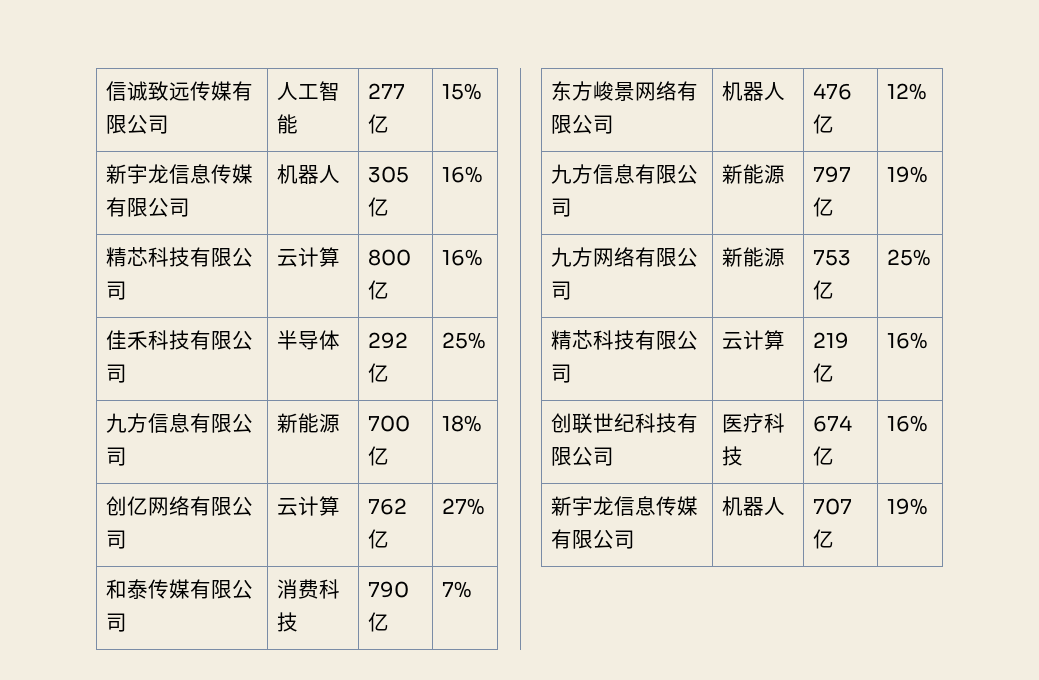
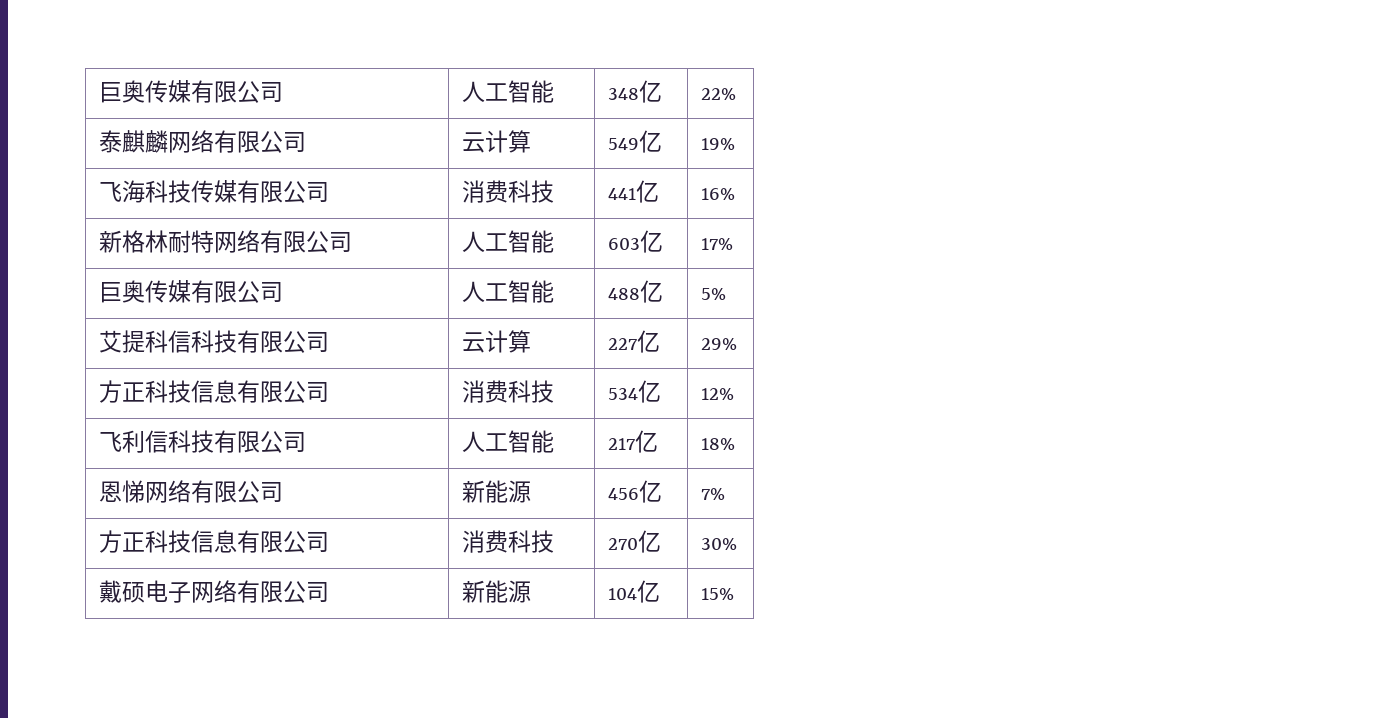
[106,81,254,101] [106,114,170,134] [277,81,341,101] [277,114,299,134] [368,83,406,99] [368,114,390,134] [442,83,482,100] [106,164,254,184] [106,197,191,217] [277,164,341,184] [368,166,410,183] [368,197,390,217] [442,166,483,183] [106,247,254,267] [106,281,128,300] [277,247,341,267] [368,249,412,266] [368,280,390,300] [442,249,483,266] [106,330,254,350] [106,364,128,383] [277,330,341,350] [368,332,409,349] [368,363,390,383] [442,332,486,349] [106,413,254,433] [106,447,128,466] [277,413,341,433] [368,415,411,432] [368,446,390,466] [442,415,482,432] [106,496,149,516] 信诚致远传媒有限公司 | 人工智能 | 277亿 | 15% // 新宇龙信息传媒有限公司 | 机器人 | 305亿 | 16% // 精芯科技有限公司 | 云计算 | 800亿 | 16% // 佳禾科技有限公司 | 半导体 | 292亿 | 25% // 九方信息有限公司 | 新能源 | 700亿 | 18% // 创亿 -> [99,80,284,103] [462,80,555,103] [608,80,663,103] [701,88,737,100] [99,130,169,153] 巨奥传媒有限公司 | 人工智能 | 348亿 | 22% // 泰麒麟
[368,498,408,515] [368,529,390,549] [442,498,485,515] [106,579,149,599] 762亿 | 27% // 和泰 -> [608,130,663,153] [701,138,736,150] [99,180,192,203] 549亿 | 19% // 飞海科技
[368,581,410,598] [368,612,390,632] [442,581,472,598] [551,81,699,101] [551,114,615,134] [722,81,786,101] [813,83,853,100] [813,114,835,134] [887,83,927,100] [551,164,699,184] [551,198,573,217] [722,164,786,184] [813,166,852,183] [813,197,835,217] [887,166,928,183] [551,247,699,267] [551,281,573,300] [722,247,786,267] [813,250,852,266] [813,280,835,300] [887,249,931,266] [551,330,699,350] [551,364,573,383] [722,330,786,350] [813,332,850,349] [813,363,835,383] [887,332,928,349] [551,413,699,434] [551,446,615,466] [722,413,786,433] [722,446,744,466] [813,415,853,432] [813,446,835,466] [887,415,928,432] [551,496,699,516] [551,529,636,549] [722,496,786,516] [813,498,853,515] [813,529,835,549] [887,498,928,515] 790亿 | 7% // 东方峻景网络有限公司 | 机器人 | 476亿 | 12% // 九方信息有限公司 | 新能源 | 797亿 | 19% // 九方网络有限公司 | 新能源 | 753亿 | 25% // 精芯科技有限公司 | 云计算 | 219亿 | 16% // 创联世纪科技有限公司 | 医疗科技 | 674亿 | 16% // 新宇龙信息传媒有限公司 | 机器人 | 707亿 | 19% -> [608,180,660,203] [701,188,736,200] [99,230,353,253] [462,230,555,253] [608,230,664,253] [701,238,734,250] [99,280,284,303] [462,280,555,303] [608,280,664,303] [701,288,727,300] [99,330,330,353] [462,330,532,353] [608,330,661,353] [701,338,738,350] [99,380,330,403] [462,380,555,403] [608,380,662,403] [701,388,735,400] [99,430,307,453] [462,430,555,453] [608,430,659,453] [701,438,736,450] [99,480,284,503] [462,480,532,503] [608,480,663,503] [701,488,726,500] [99,530,330,553] [462,530,555,553] [608,530,662,553] [701,538,738,550] [99,580,330,603] [462,580,532,603] [608,580,661,603] [701,588,735,600] 441亿 | 16% // 新格林耐特网络有限公司 | 人工智能 | 603亿 | 17% // 巨奥传媒有限公司 | 人工智能 | 488亿 | 5% // 艾提科信科技有限公司 | 云计算 | 227亿 | 29% // 方正科技信息有限公司 | 消费科技 | 534亿 | 12% // 飞利信科技有限公司 | 人工智能 | 217亿 | 18% // 恩悌网络有限公司 | 新能源 | 456亿 | 7% // 方正科技信息有限公司 | 消费科技 | 270亿 | 30% // 戴硕电子网络有限公司 | 新能源 | 104亿 | 15%

